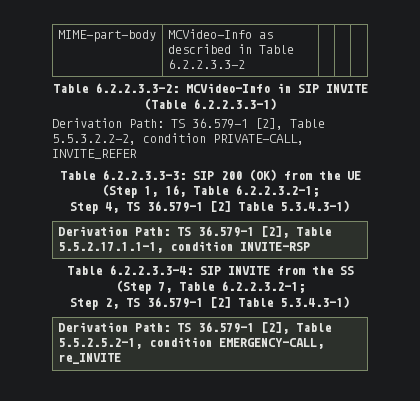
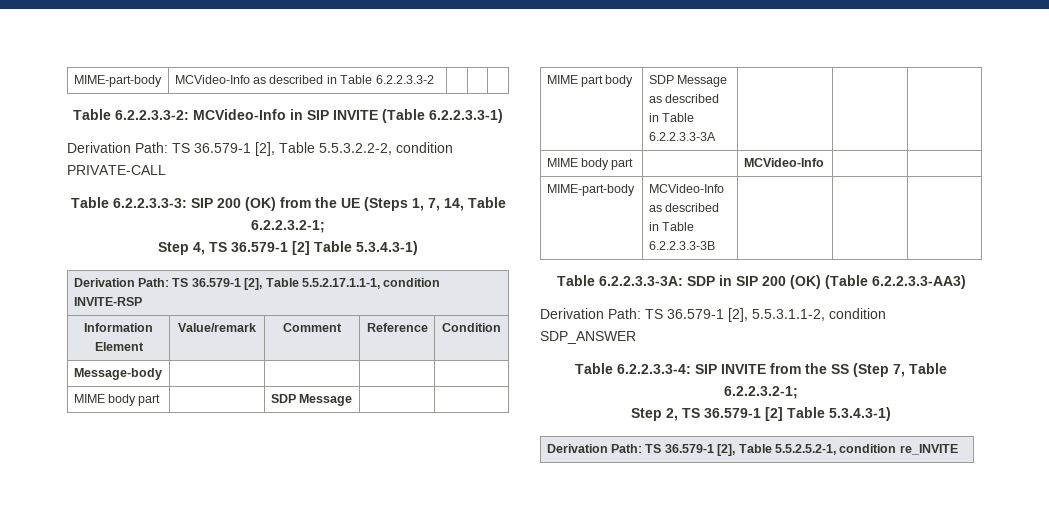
[213,134,304,145] [52,149,137,159] PRIVATE-CALL, INVITE_REFER -> [67,165,166,175] PRIVATE-CALL
[101,184,186,198] (Step 1, 16, -> [363,197,464,211] (Steps 1, 7, 14,
(310, 246) none -> [84,323,153,332] [94,342,144,351] [178,323,256,332] [283,323,342,332] [366,323,428,332] [441,323,501,332] [73,368,162,380] [73,394,161,406] [270,394,353,406] [546,75,634,87] [648,75,728,87] [648,94,720,103] [648,113,695,122] [648,132,716,141] [546,158,634,170] [743,158,824,167] [546,184,635,196] [648,184,724,193] [648,203,720,212] [648,222,695,231] [648,241,715,250] [556,275,966,289] [540,308,886,322] [540,331,636,344] // Information Element | Value/remark | Comment | Reference | Condition // Message-body | | | | // MIME body part | | SDP Message | | // MIME part body | SDP Message as described in Table 6.2.2.3.3-3A | | | // MIME body part | | MCVideo-Info | | // MIME-part-body | MCVideo-Info as described in Table 6.2.2.3.3-3B | | | // Table 6.2.2.3.3-3A: SDP in SIP 200 (OK) (Table 6.2.2.3.3-AA3) // Derivation Path: TS 36.579-1 [2], 5.5.3.1.1-2, condition SDP_ANSWER
[218,338,324,349] EMERGENCY-CALL, -> (897, 448) none

